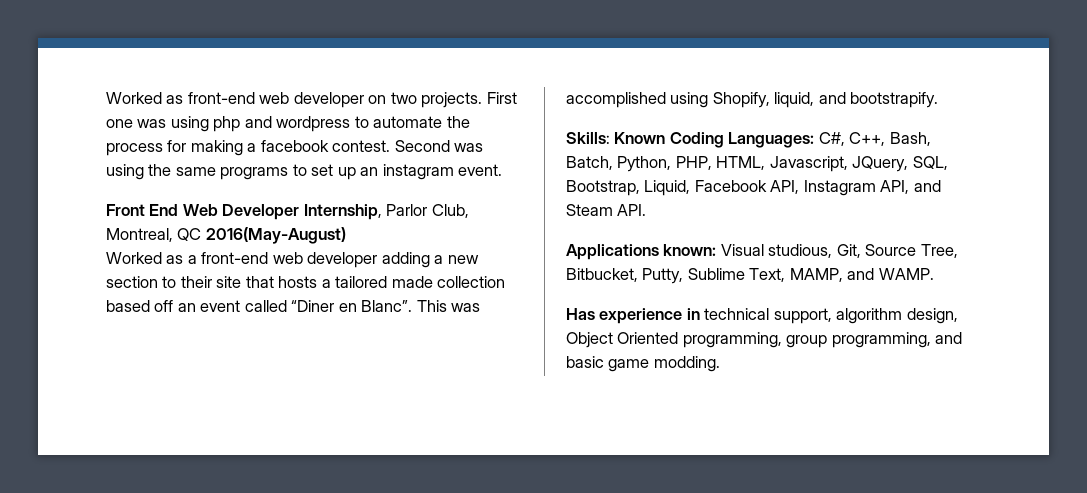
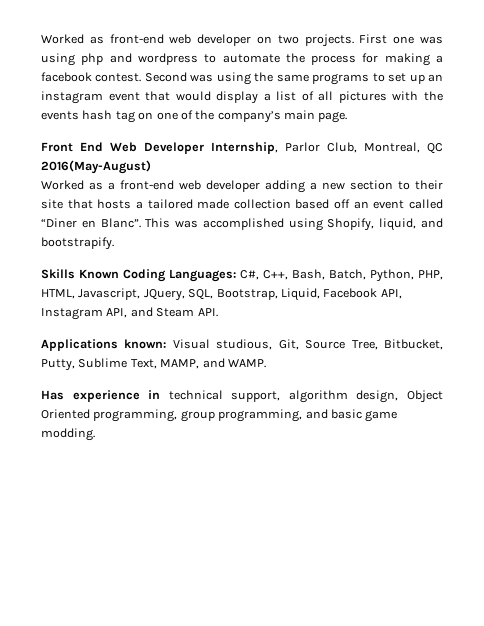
[458,164,503,176] event. -> [108,91,443,104] [41,110,348,123] event that would display a list of all pictures with the events hash tag on one of the company’s main page.
[566,132,610,144] Skills: -> [41,269,75,279] Skills

